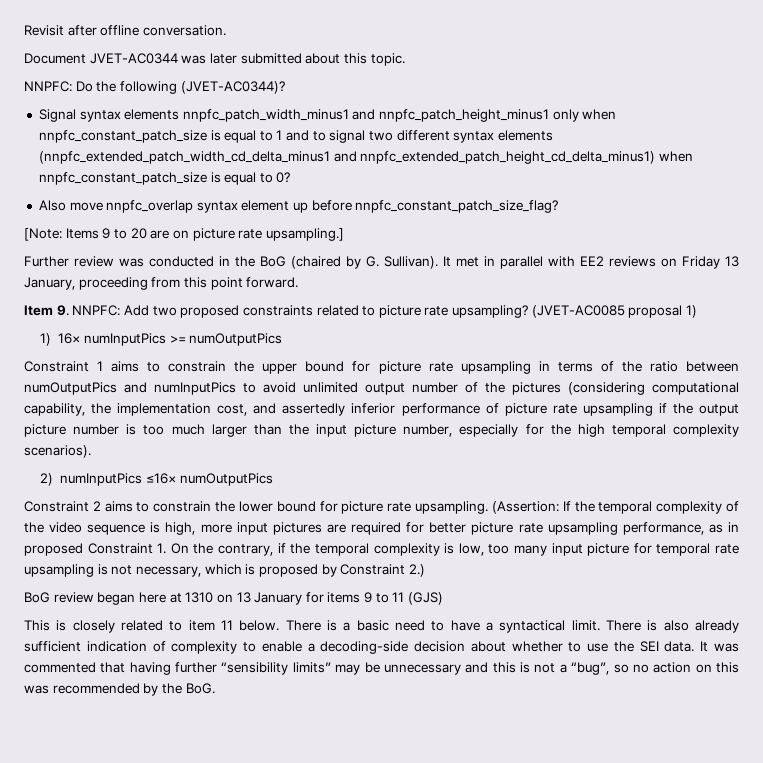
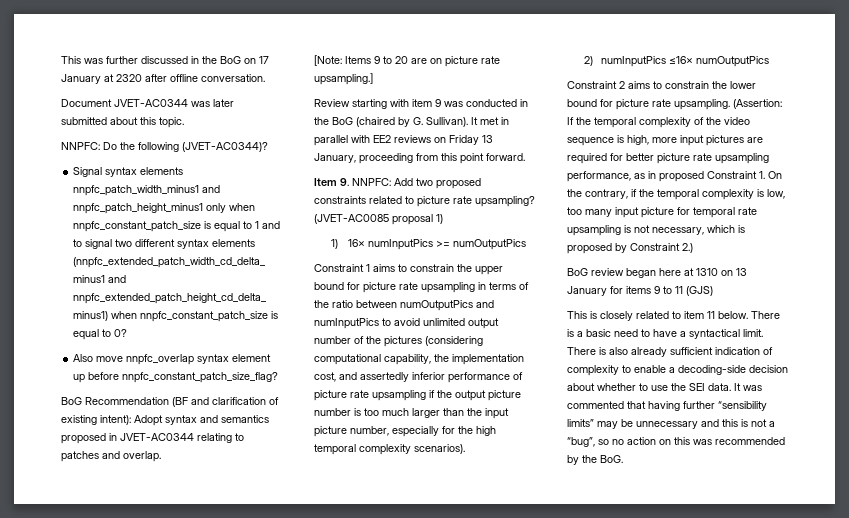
[24,25,64,36] Revisit -> [61,56,269,64] [61,74,142,84] This was further discussed in the BoG on 17 January at 2320
(559, 206) none -> [61,397,279,407] [61,415,269,426] [61,433,244,444] [61,451,161,462] // BoG Recommendation (BF and clarification of existing intent): Adopt syntax and semantics proposed in JVET-AC0344 relating to patches and overlap.
[24,256,114,267] Further review -> [314,99,441,109] Review starting with item 9

